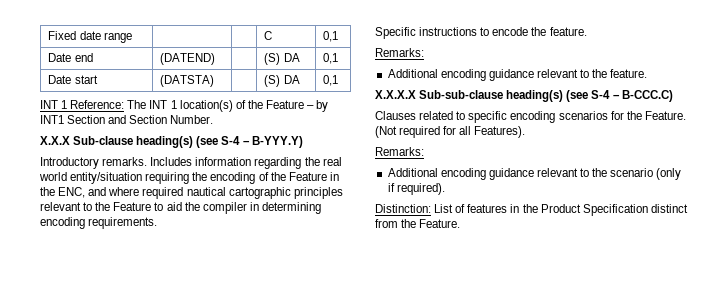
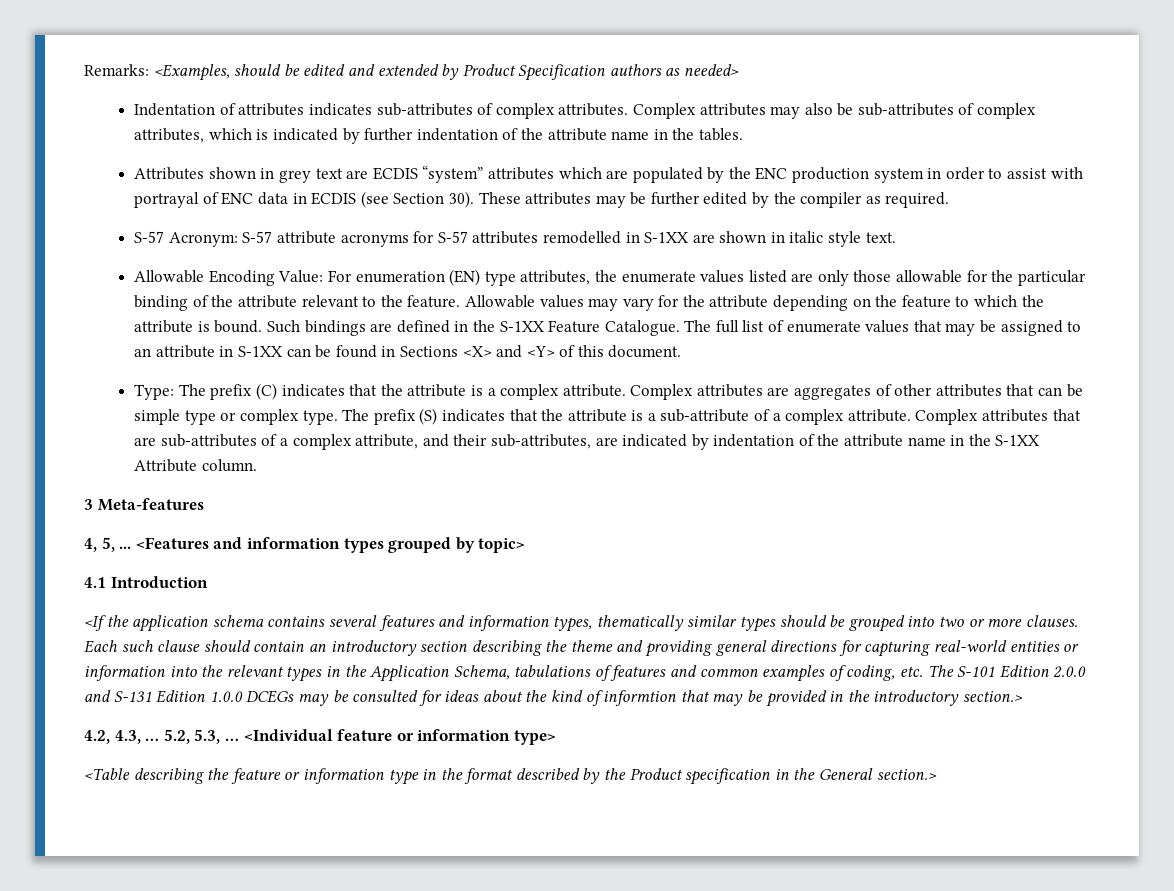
[48,31,132,43] [264,31,273,40] [323,31,339,42] [48,53,93,62] [160,53,216,65] [264,53,300,65] [323,53,339,64] [48,75,98,84] [160,75,215,87] [264,75,300,87] [323,75,339,86] [40,100,329,112] [40,115,214,124] [40,136,303,148] [40,157,342,169] [39,172,339,184] [40,187,343,199] [40,202,321,214] [40,217,158,229] [375,27,587,39] [375,48,424,57] [387,69,648,81] [375,90,673,102] [375,111,686,123] [375,126,526,138] [375,147,424,156] [387,168,682,180] [387,183,445,195] [375,204,688,216] [375,219,461,228] Fixed date range | | | C | 0,1 // Date end | (DATEND) | | (S) DA | 0,1 // Date start | (DATSTA) | | (S) DA | 0,1 // INT 1 Reference: The INT 1 location(s) of the Feature – by INT1 Section and Section Number. // X.X.X Sub-clause heading(s) (see S-4 – B-YYY.Y) // Introductory remarks. Includes information regarding the real world entity/situation requiring the encoding of the Feature in the ENC, and where required nautical cartographic principles relevant to the Feature to aid the compiler in determining encoding requirements. // Specific instructions to encode the feature. // Remarks: // Additional encoding guidance relevant to the feature. // X.X.X.X Sub-sub-clause heading(s) (see S-4 – B-CCC.C) // Clauses related to specific encoding scenarios for the Feature. (Not required for all Features). // Remarks: // Additional encoding guidance relevant to the scenario (only if required). // Distinction: List of features in the Product Specification distinct from the Feature. -> [84,64,740,81] [134,103,1037,119] [134,128,743,144] [134,165,1083,183] [134,191,950,208] [134,231,896,247] [134,269,1086,286] [134,295,1044,311] [134,320,1082,336] [134,345,682,358] [134,383,1083,400] [134,408,1081,425] [134,434,1040,450] [134,459,257,472] [84,498,204,511] [84,537,526,553] [84,576,208,588] [84,615,1078,632] [84,640,1080,657] [84,665,1087,682] [84,690,1023,707] [84,729,556,745] [84,768,937,785] Remarks: <Examples, should be edited and extended by Product Specification authors as needed> // Indentation of attributes indicates sub-attributes of complex attributes. Complex attributes may also be sub-attributes of complex attributes, which is indicated by further indentation of the attribute name in the tables. // Attributes shown in grey text are ECDIS “system” attributes which are populated by the ENC production system in order to assist with portrayal of ENC data in ECDIS (see Section 30). These attributes may be further edited by the compiler as required. // S-57 Acronym: S-57 attribute acronyms for S-57 attributes remodelled in S-1XX are shown in italic style text. // Allowable Encoding Value: For enumeration (EN) type attributes, the enumerate values listed are only those allowable for the particular binding of the attribute relevant to the feature. Allowable values may vary for the attribute depending on the feature to which the attribute is bound. Such bindings are defined in the S-1XX Feature Catalogue. The full list of enumerate values that may be assigned to an attribute in S-1XX can be found in Sections <X> and <Y> of this document. // Type: The prefix (C) indicates that the attribute is a complex attribute. Complex attributes are aggregates of other attributes that can be simple type or complex type. The prefix (S) indicates that the attribute is a sub-attribute of a complex attribute. Complex attributes that are sub-attributes of a complex attribute, and their sub-attributes, are indicated by indentation of the attribute name in the S-1XX Attribute column. // 3 Meta-features // 4, 5, ... <Features and information types grouped by topic> // 4.1 Introduction // <If the application schema contains several features and information types, thematically similar types should be grouped into two or more clauses. Each such clause should contain an introductory section describing the theme and providing general directions for capturing real-world entities or information into the relevant types in the Application Schema, tabulations of features and common examples of coding, etc. The S-101 Edition 2.0.0 and S-131 Edition 1.0.0 DCEGs may be consulted for ideas about the kind of informtion that may be provided in the introductory section.> // 4.2, 4.3, … 5.2, 5.3, … <Individual feature or information type> // <Table describing the feature or information type in the format described by the Product specification in the General section.>

